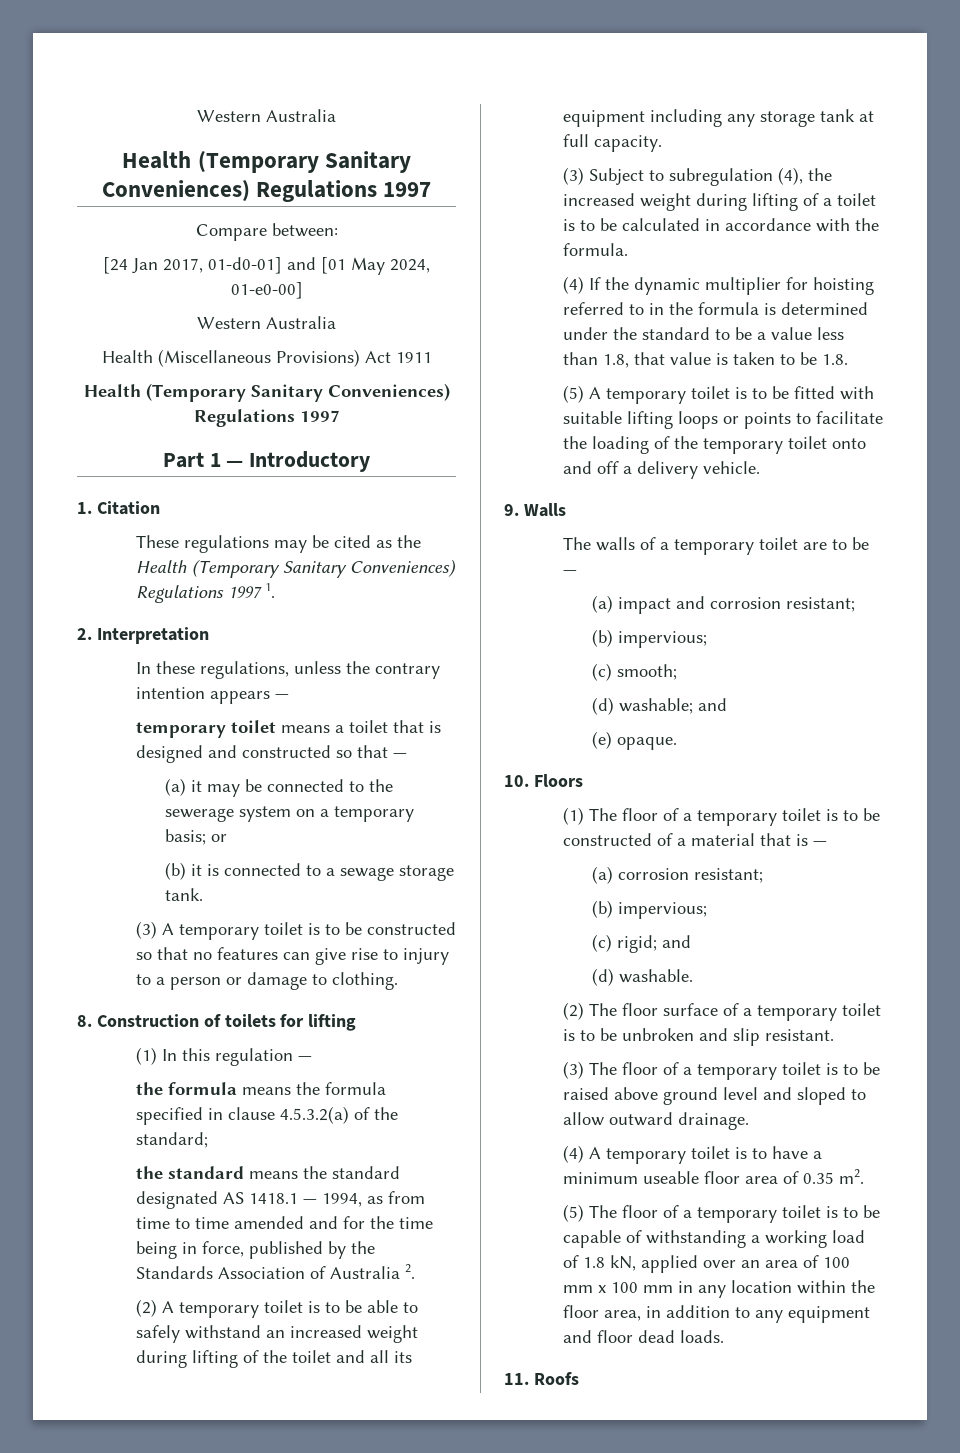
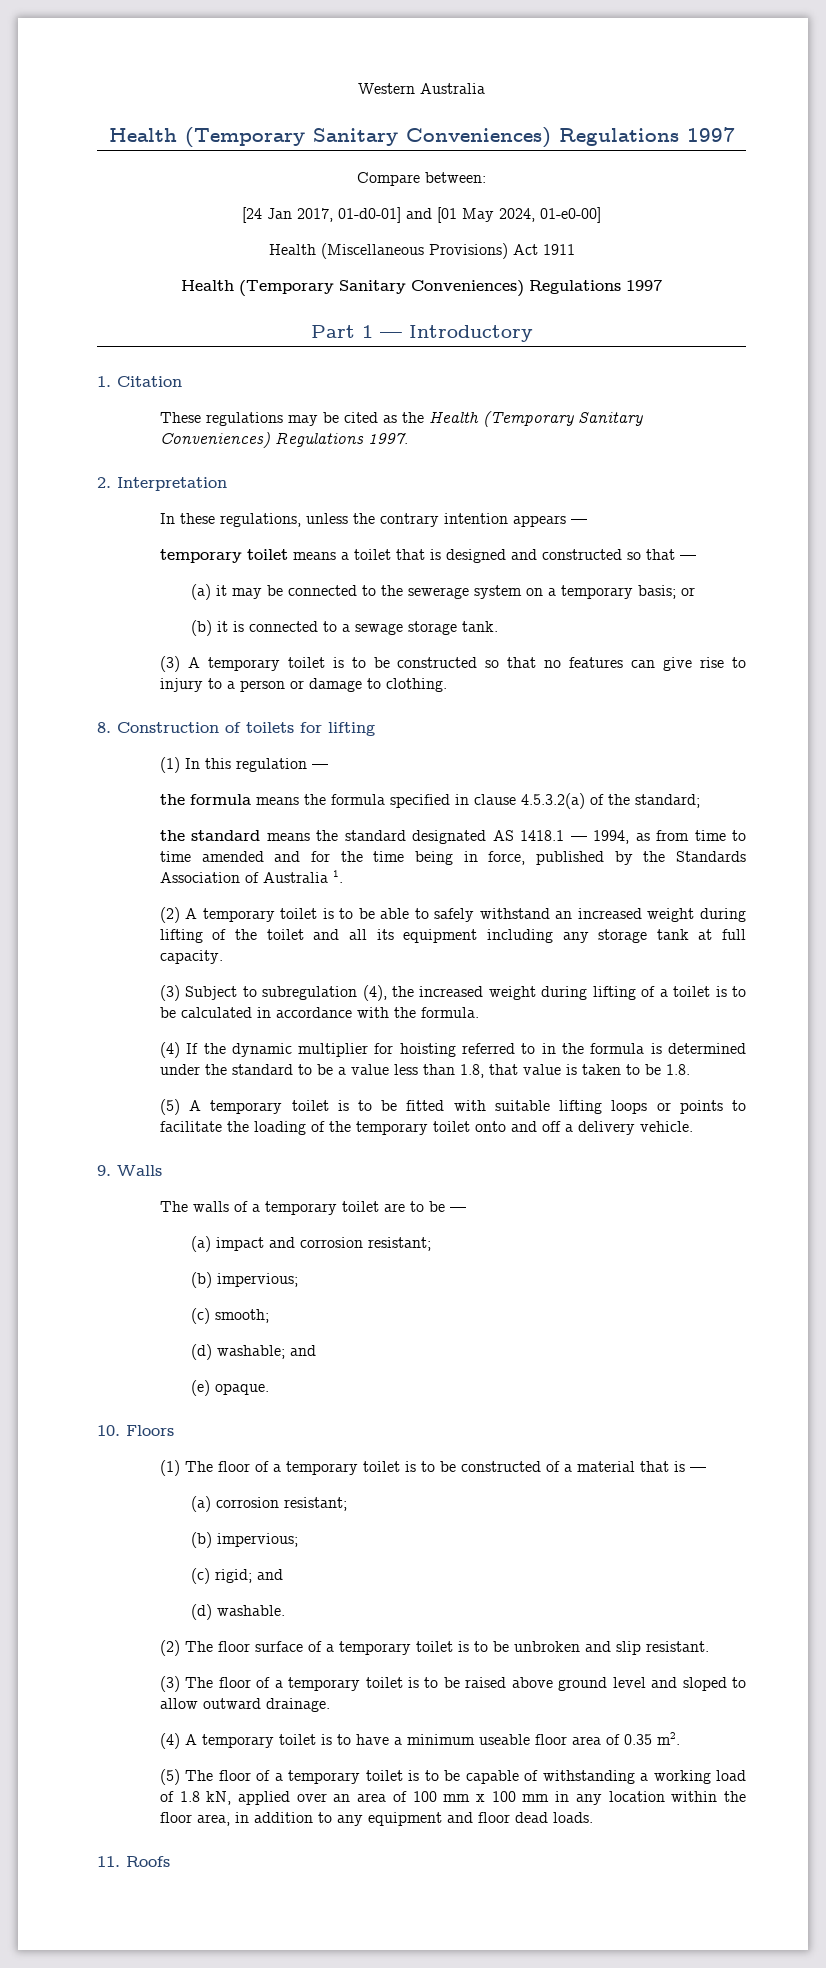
[197,316,336,329] // Western Australia -> (601, 215) none
[227,583,275,598] 1997 1. -> [367,433,408,444] 1997.
[404,1264,415,1279] 2. -> [332,870,343,883] 1.

